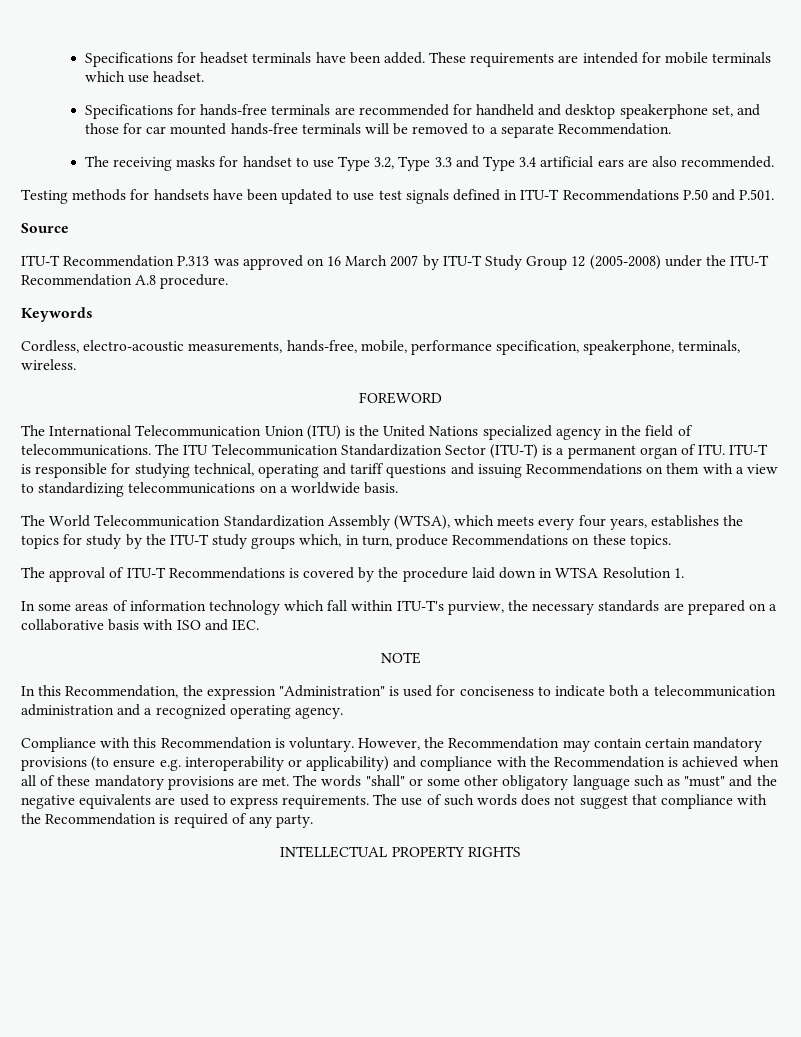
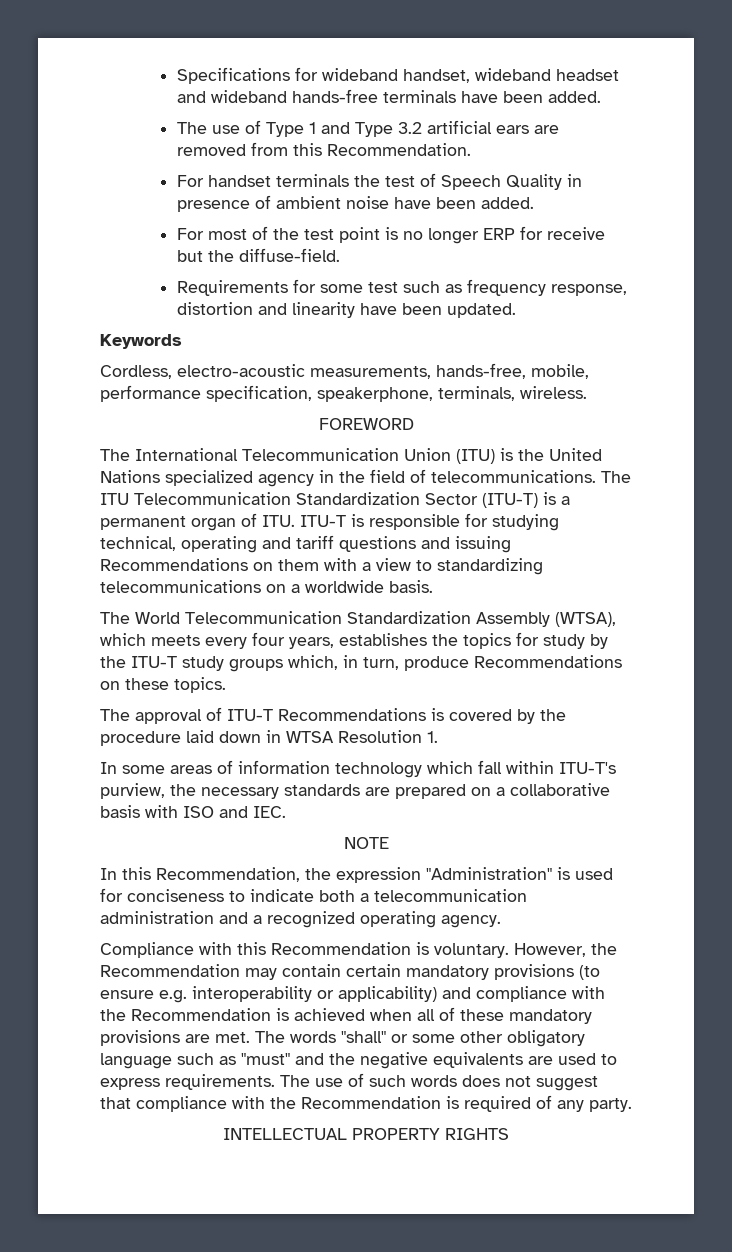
[84,52,772,67] [84,71,205,83] [84,104,760,119] [84,123,671,138] [84,156,452,171] Specifications for headset terminals have been added. These requirements are intended for mobile terminals which use headset. // Specifications for hands-free terminals are recommended for handheld and desktop speakerphone set, and those for car mounted hands-free terminals will be removed to a separate Recommendation. // The receiving masks for handset to use Type 3.2, Type 3.3 -> [176,67,619,84] [176,89,601,103] [176,120,316,137] Specifications for wideband handset, wideband headset and wideband hands-free terminals have been added. // The use of Type 1
[519,157,537,167] 3.4 -> [397,122,422,134] 3.2
[651,156,775,168] [21,189,775,204] [21,223,69,233] [21,255,770,270] [21,274,229,289] also recommended. // Testing methods for handsets have been updated to use test signals defined in ITU-T Recommendations P.50 and P.501. // Source // ITU-T Recommendation P.313 was approved on 16 March 2007 by ITU-T Study Group 12 (2005-2008) under the ITU-T Recommendation A.8 procedure. -> [176,142,471,156] [176,173,582,190] [176,195,534,212] [176,226,605,244] [176,248,340,262] [176,279,627,296] [176,302,516,318] removed from this Recommendation. // For handset terminals the test of Speech Quality in presence of ambient noise have been added. // For most of the test point is no longer ERP for receive but the diffuse-field. // Requirements for some test such as frequency response, distortion and linearity have been updated.

